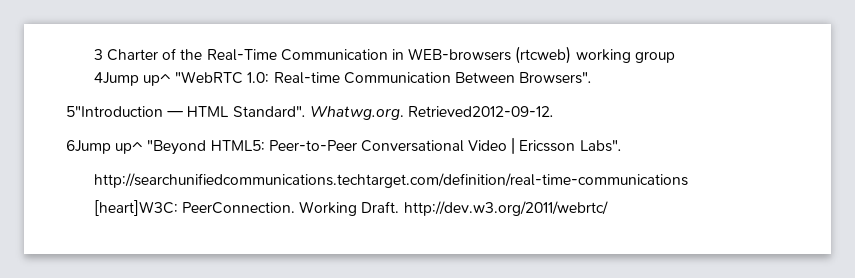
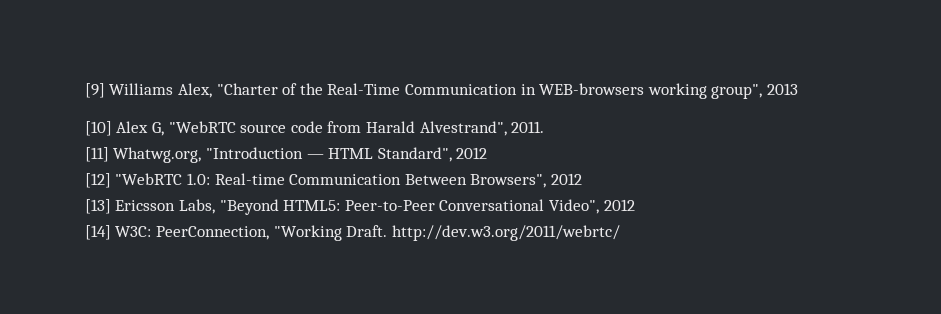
[93,49,159,61] 3 Charter -> [84,83,278,98] [9] Williams Alex, "Charter
[515,46,675,64] [93,72,172,86] (rtcweb) working group // 4Jump up^ -> [647,83,798,99] [84,121,545,136] [84,147,488,163] [84,173,111,188] working group", 2013 // [10] Alex G, "WebRTC source code from Harald Alvestrand", 2011. // [11] Whatwg.org, "Introduction — HTML Standard", 2012 // [12]
[519,72,593,84] [66,106,554,120] [66,137,622,155] [93,173,688,188] [93,200,358,216] Browsers". // 5"Introduction — HTML Standard". Whatwg.org. Retrieved2012-09-12. // 6Jump up^ "Beyond HTML5: Peer-to-Peer Conversational Video | Ericsson Labs". // http://searchunifiedcommunications.techtarget.com/definition/real-time-communications // [heart]W3C: PeerConnection. Working -> [470,173,582,188] [84,199,635,215] [84,225,342,241] Browsers", 2012 // [13] Ericsson Labs, "Beyond HTML5: Peer-to-Peer Conversational Video", 2012 // [14] W3C: PeerConnection, "Working

